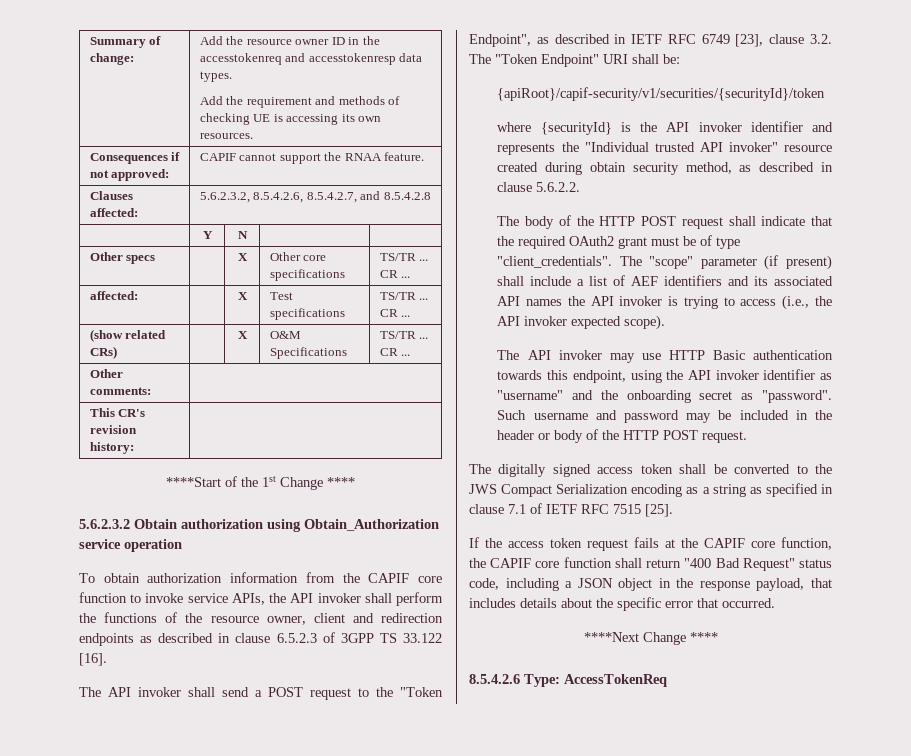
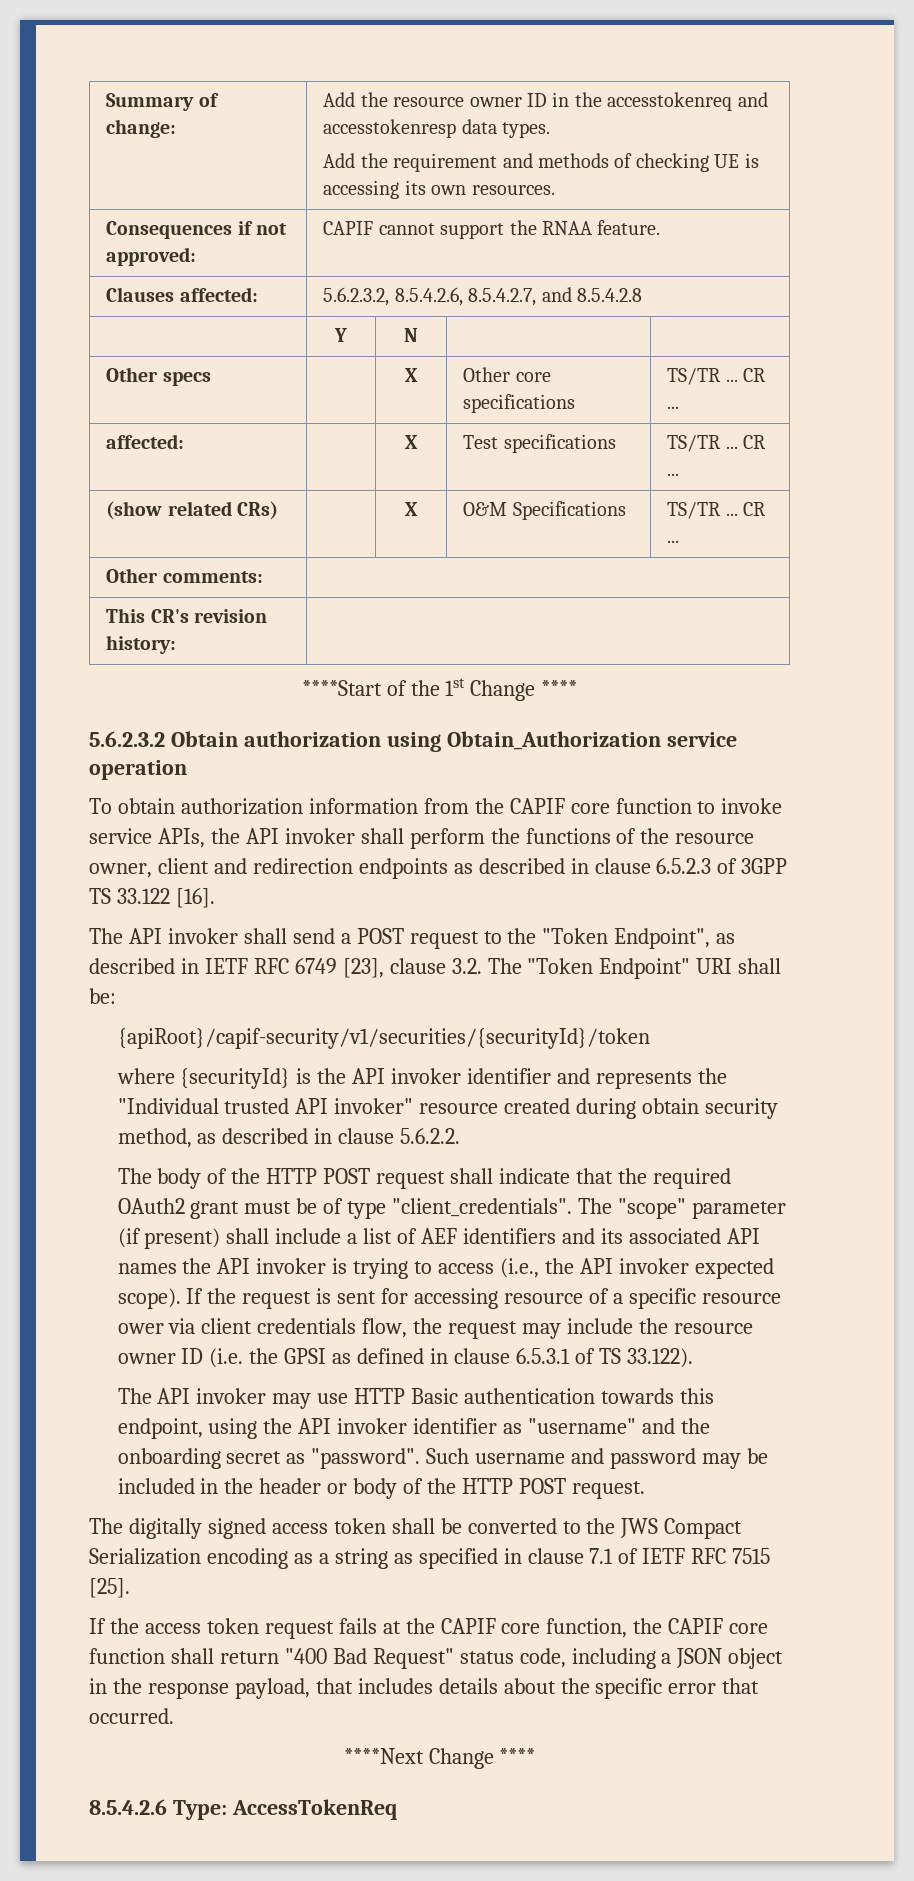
(666, 322) none -> [186,1288,781,1309] [117,1318,753,1339] [117,1348,693,1368] If the request is sent for accessing resource of a specific resource ower via client credentials flow, the request may include the resource owner ID (i.e. the GPSI as defined in clause 6.5.3.1 of TS 33.122).

